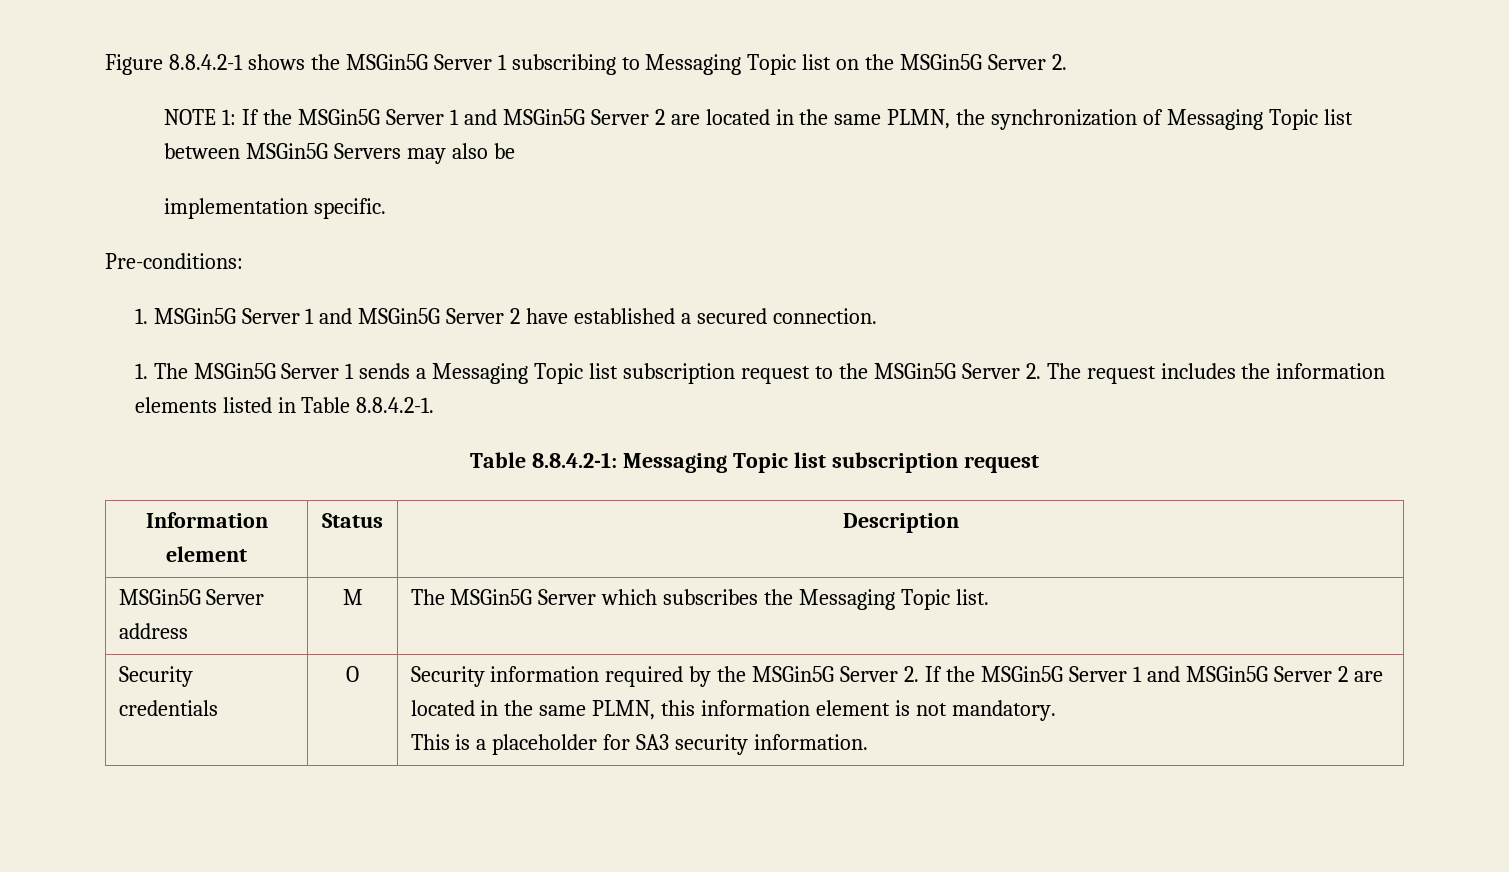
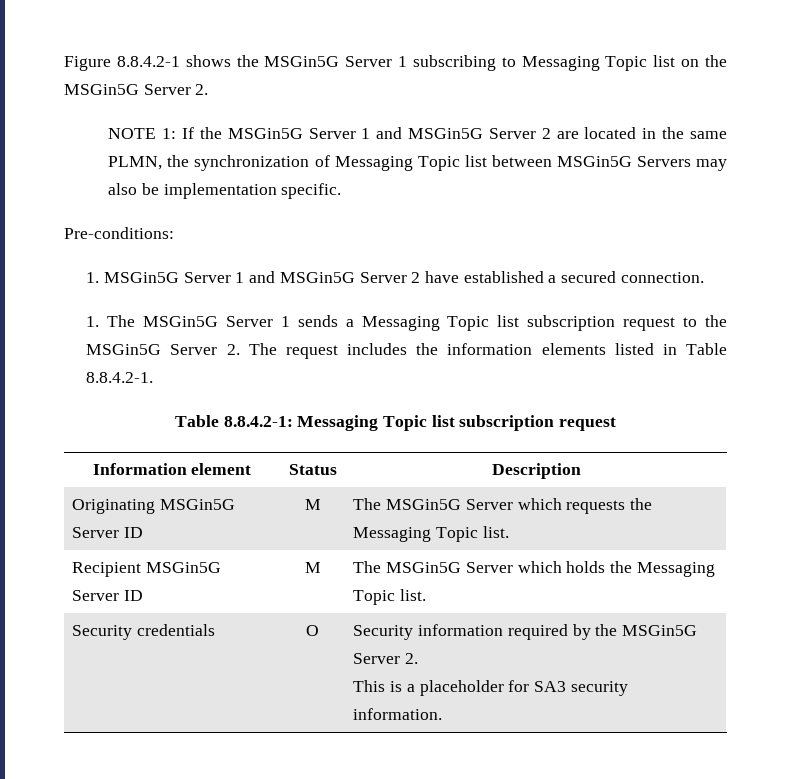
(515, 151) // -> (160, 189) none
[118,589,265,605] [118,623,188,639] [342,589,363,605] [410,589,759,605] MSGin5G Server address | M | The MSGin5G Server which subscribes -> [72,499,236,514] [72,527,144,538] [304,499,321,510] [353,498,653,514] [353,526,509,542] [72,562,222,577] [72,590,144,601] [304,562,321,573] [353,561,606,573] Originating MSGin5G Server ID | M | The MSGin5G Server which requests the Messaging Topic list. // Recipient MSGin5G Server ID | M | The MSGin5G Server which holds
[925,666,1383,682] [410,700,1056,721] If the MSGin5G Server 1 and MSGin5G Server 2 are located in the same PLMN, this information element is not mandatory. -> (419, 658) none

